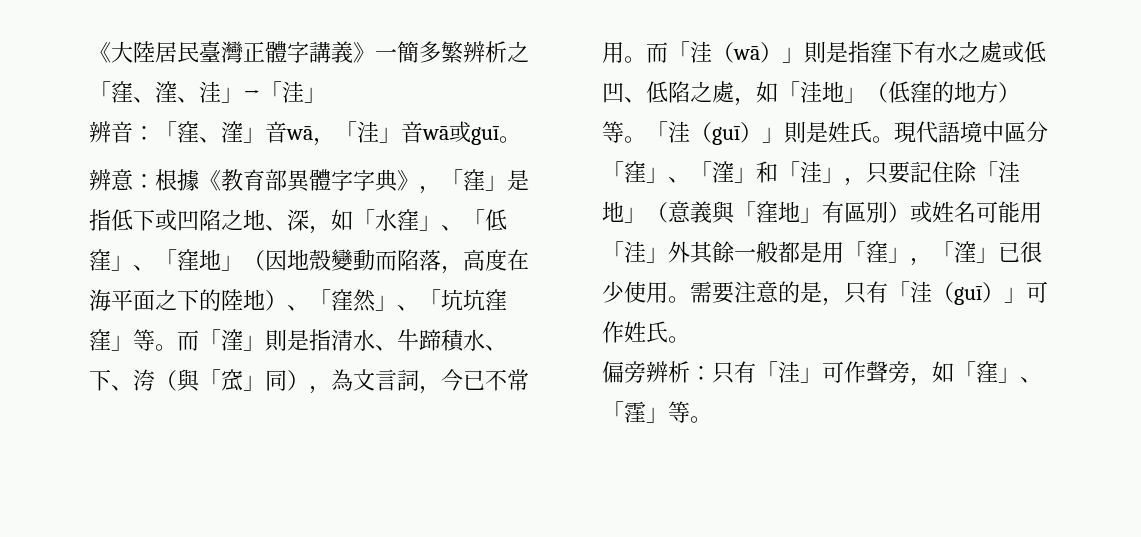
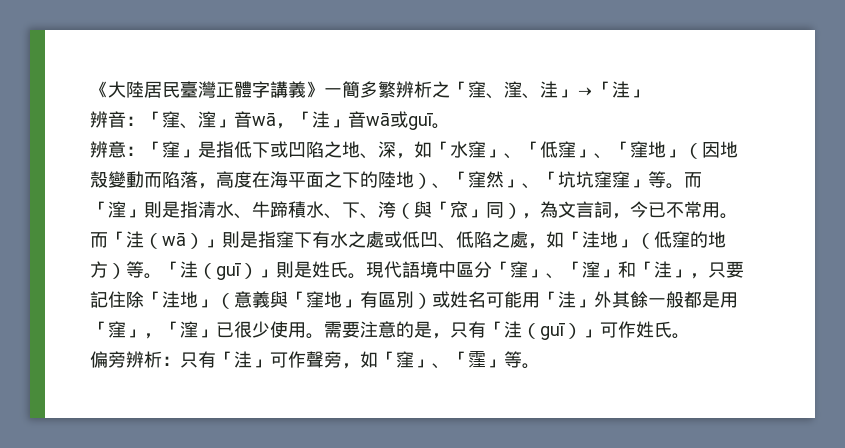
[155,169,441,194] 根據《教育部異體字字典》， -> (144, 151) none

